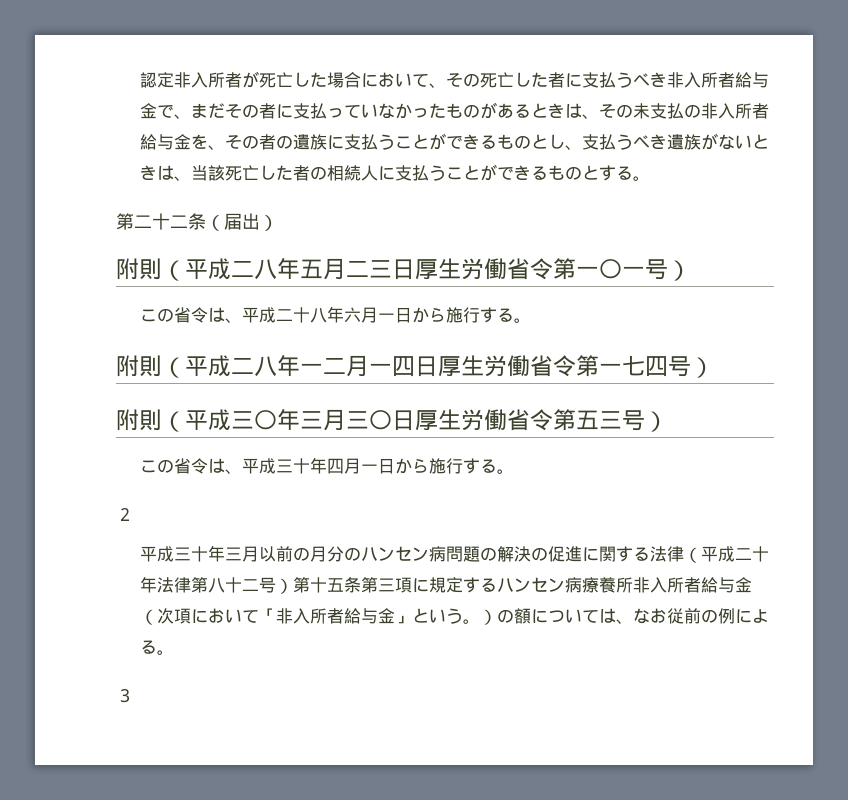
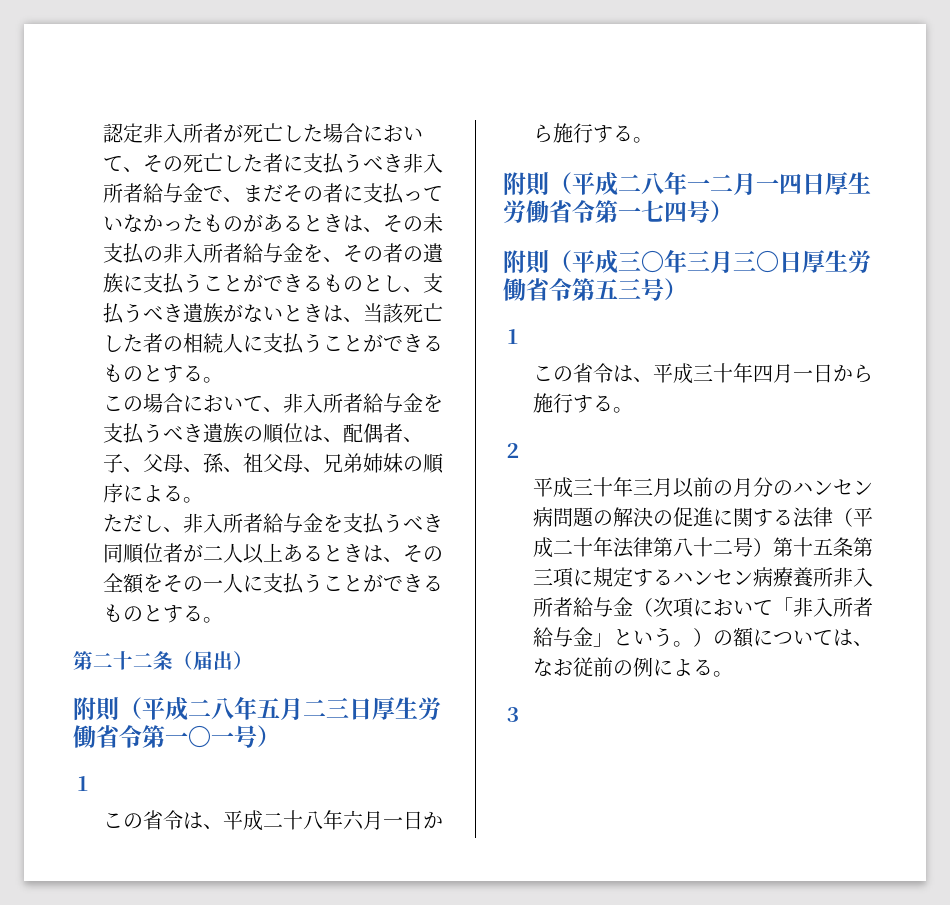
(650, 178) none -> [102,393,443,413] [102,423,423,444] [102,453,444,474] [102,483,203,503] [102,513,443,534] [102,543,443,564] [102,573,443,594] [102,604,223,623] // この場合において、非入所者給与金を支払うべき遺族の順位は、配偶者、子、父母、孫、祖父母、兄弟姉妹の順序による。 // ただし、非入所者給与金を支払うべき同順位者が二人以上あるときは、その全額をその一人に支払うことができるものとする。
(691, 270) none -> [73,776,93,791] // １
(668, 421) none -> [503,329,523,344] // １

